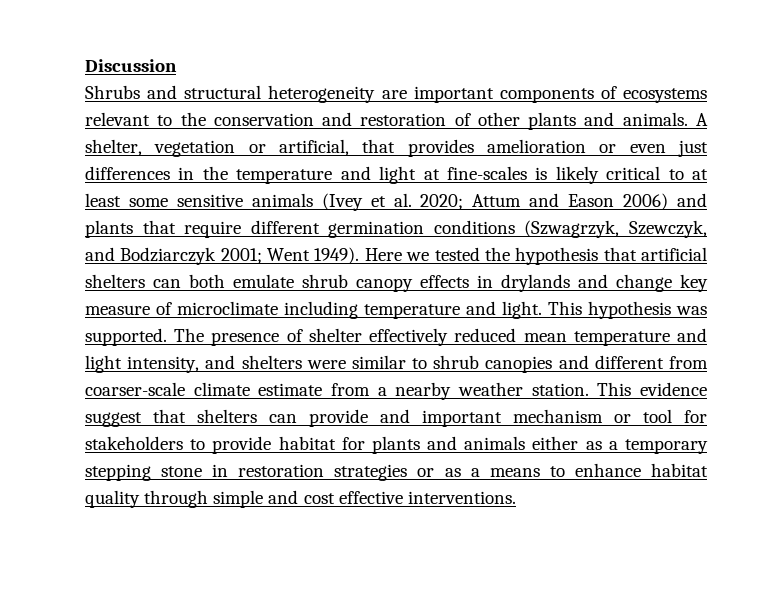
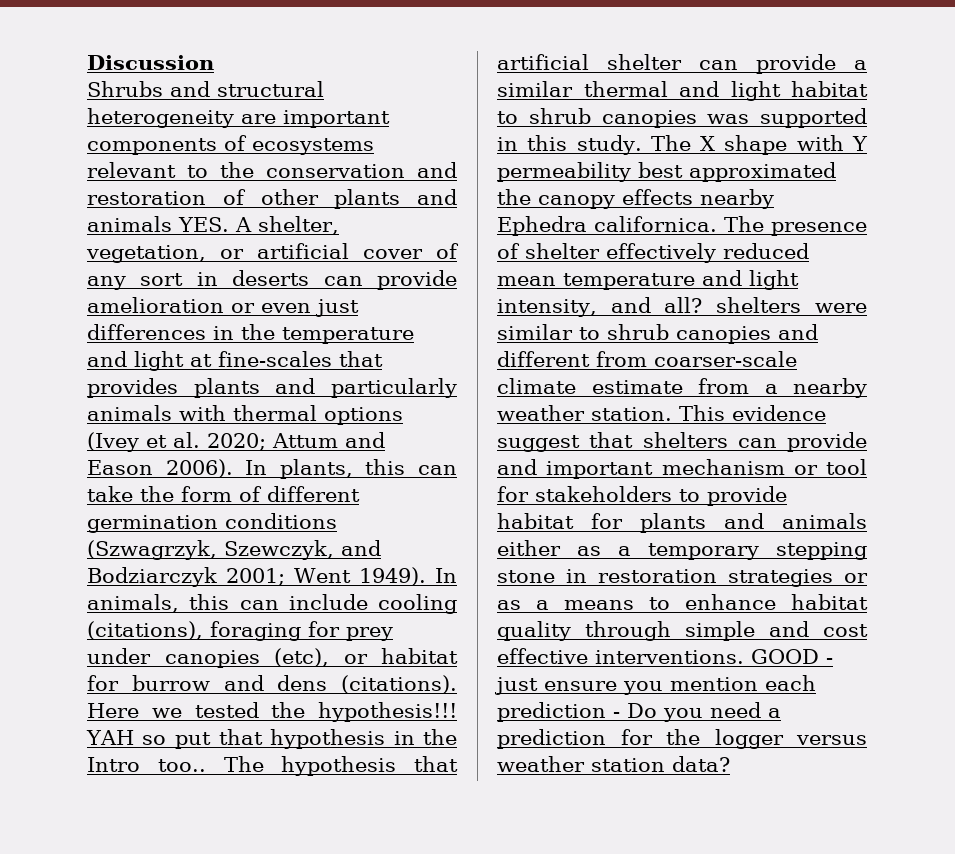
[622,112,708,126] [85,139,474,157] animals. A shelter, vegetation or artificial, that provides -> [87,216,339,235] [86,243,459,263] [87,270,457,290] animals YES. A shelter, vegetation, or artificial cover of any sort in deserts can provide
[535,166,708,184] [85,193,313,207] is likely critical to at least some sensitive animals -> [339,351,383,367] [87,378,457,398] [87,405,403,425] that provides plants and particularly animals with thermal options
[623,193,707,210] [85,220,242,238] 2006) and plants that require -> [165,459,457,479] [87,486,262,502] 2006). In plants, this can take the form of
[364,247,707,265] [85,274,708,292] [85,301,707,319] [85,328,167,346] Here we tested the hypothesis that artificial shelters can both emulate shrub canopy effects in drylands and change key measure of microclimate including temperature and light. This hypothesis was supported. -> [435,568,457,583] [87,594,457,614] [87,621,393,641] [87,648,458,668] [87,675,457,694] [87,702,457,722] [86,729,457,749] [87,756,458,776] [497,54,867,74] [497,81,868,101] [497,108,867,128] [497,135,868,155] [497,162,836,182] [497,189,774,209] [497,216,717,236] In animals, this can include cooling (citations), foraging for prey under canopies (etc), or habitat for burrow and dens (citations). Here we tested the hypothesis!!! YAH so put that hypothesis in the Intro too.. The hypothesis that artificial shelter can provide a similar thermal and light habitat to shrub canopies was supported in this study. The X shape with Y permeability best approximated the canopy effects nearby Ephedra californica.
(236, 362) none -> [664,297,703,313] all?
(516, 497) none -> [751,649,833,664] [494,675,816,695] [497,702,781,722] [497,729,867,749] [497,756,730,772] GOOD - just ensure you mention each prediction - Do you need a prediction for the logger versus weather station data?

